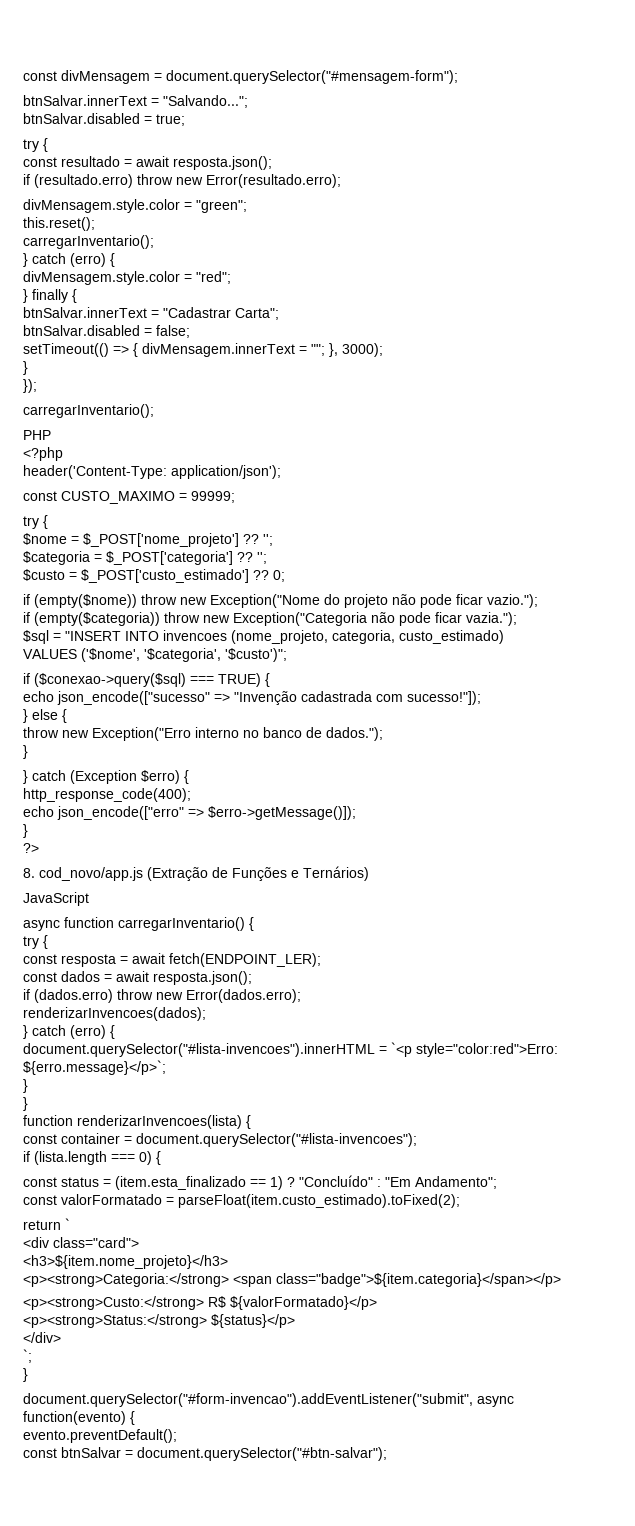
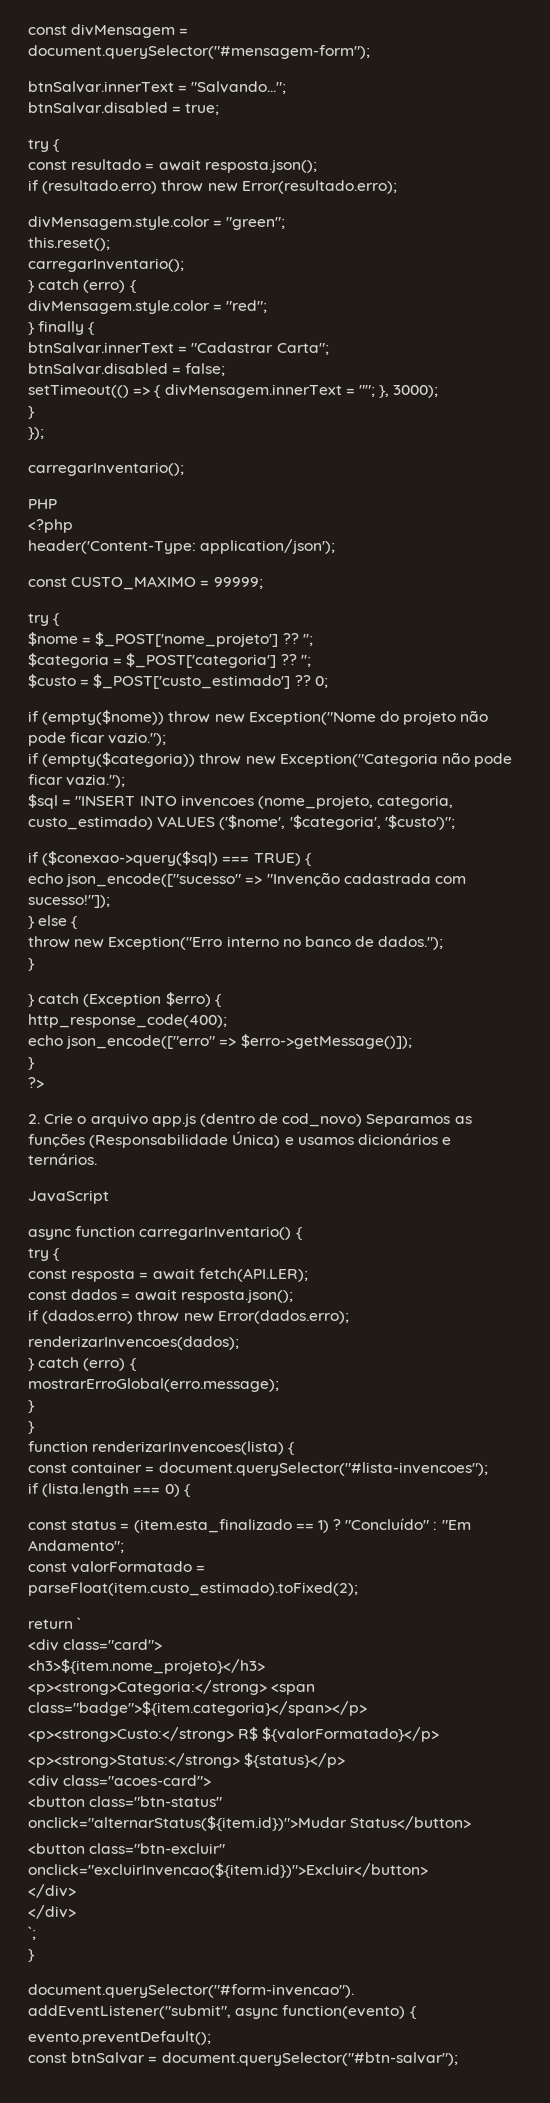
(504, 637) // -> (153, 823) none
[23,866,369,881] 8. cod_novo/app.js (Extração de Funções e Ternários) -> [28,1113,472,1127] [28,1131,452,1148] [28,1153,97,1165] 2. Crie o arquivo app.js (dentro de cod_novo) Separamos as funções (Responsabilidade Única) e usamos dicionários e ternários.
[169,953,321,967] fetch(ENDPOINT_LER); -> [198,1268,308,1282] fetch(API.LER);
[23,1042,558,1057] [23,1060,166,1075] document.querySelector("#lista-invencoes").innerHTML = `<p style="color:red">Erro: ${erro.message}</p>`; -> [28,1378,279,1392] mostrarErroGlobal(erro.message);
(295, 1321) none -> [28,1775,212,1787] [28,1796,223,1807] [28,1816,472,1831] [28,1843,226,1854] [28,1863,428,1878] [28,1884,76,1898] // <div class="acoes-card"> // <button class="btn-status" onclick="alternarStatus(${item.id})">Mudar Status</button> // <button class="btn-excluir" onclick="excluirInvencao(${item.id})">Excluir</button> // </div>

